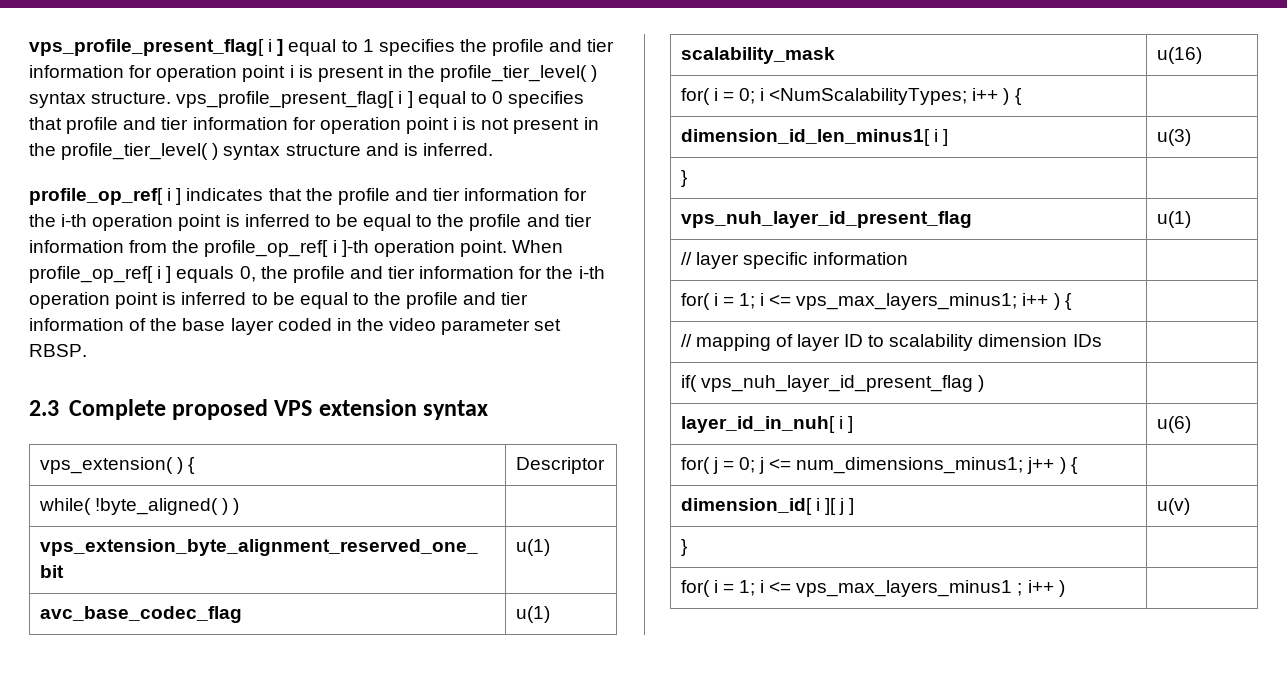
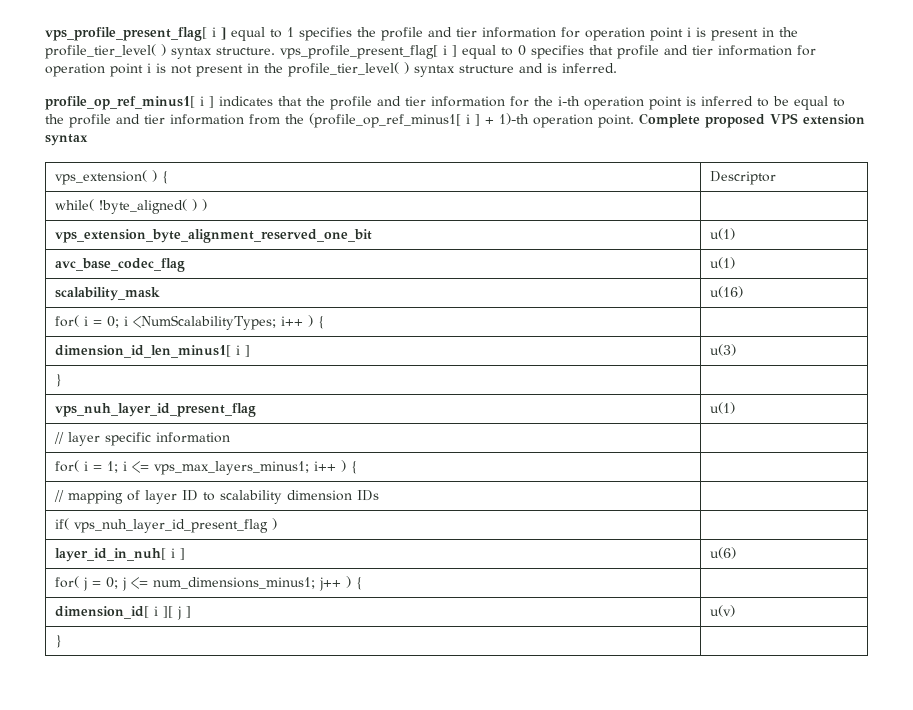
[29,188,163,205] profile_op_ref[ -> [45,96,195,110] profile_op_ref_minus1[
[204,240,564,257] [29,266,605,283] [29,292,529,309] [29,318,562,335] [29,344,87,357] [29,400,59,416] profile_op_ref[ i ]-th operation point. When profile_op_ref[ i ] equals 0, the profile and tier information for the i-th operation point is inferred to be equal to the profile and tier information of the base layer coded in the video parameter set RBSP. // 2.3 -> [309,113,634,128] (profile_op_ref_minus1[ i ] + 1)-th operation point.
[680,580,1065,597] // for( i = 1; i <= vps_max_layers_minus1 ; i++ ) | -> (63, 641) none

